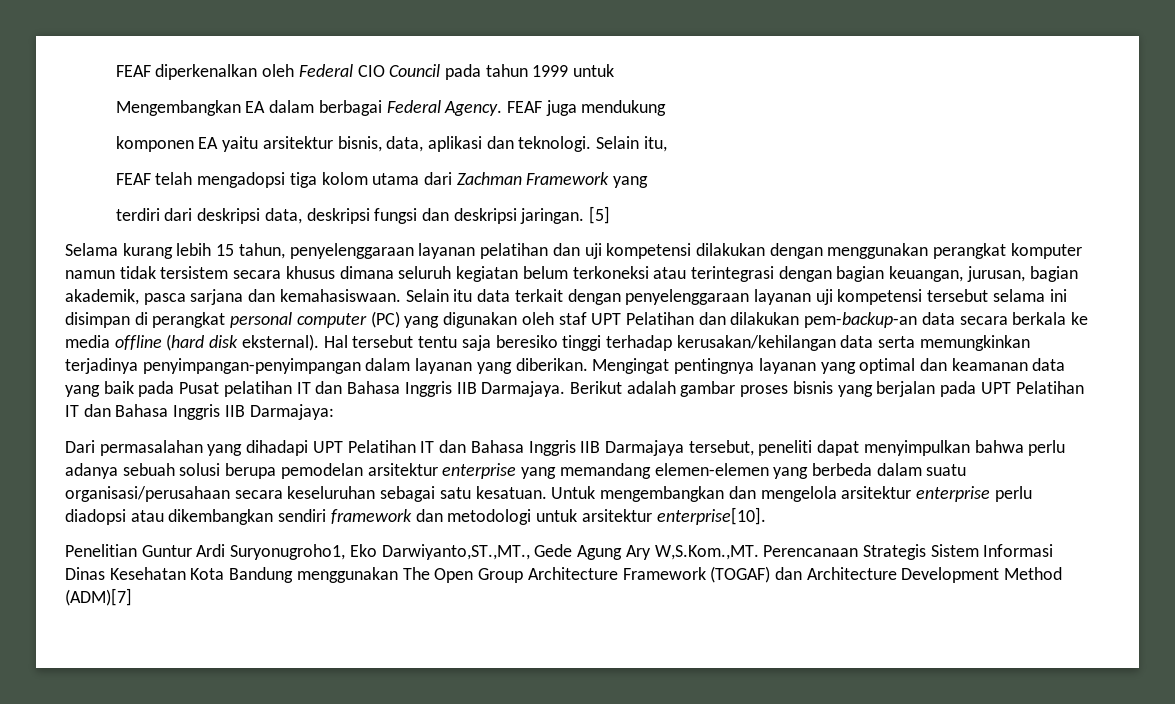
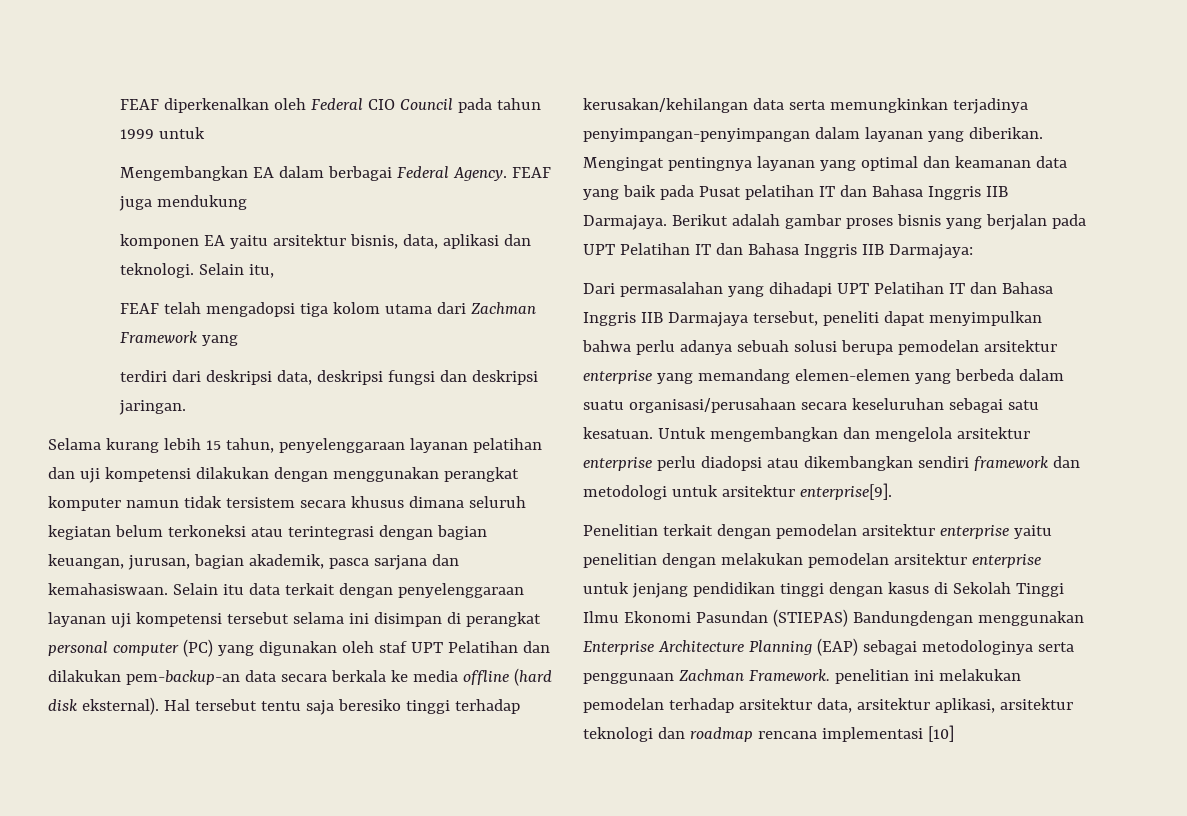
[589,206,611,224] [5] -> (187, 407) none
[656,507,766,525] enterprise[10]. -> [799,483,892,500] enterprise[9].
[141,544,1054,560] [65,566,1063,583] [65,588,132,606] Guntur Ardi Suryonugroho1, Eko Darwiyanto,ST.,MT., Gede Agung Ary W,S.Kom.,MT. Perencanaan Strategis Sistem Informasi Dinas Kesehatan Kota Bandung menggunakan The Open Group Architecture Framework (TOGAF) dan Architecture Development Method (ADM)[7] -> [662,524,1052,539] [583,553,1041,568] [583,582,1064,598] [583,609,1084,627] [583,638,1074,656] [583,669,1021,684] [583,698,1073,713] [583,725,954,742] terkait dengan pemodelan arsitektur enterprise yaitu penelitian dengan melakukan pemodelan arsitektur enterprise untuk jenjang pendidikan tinggi dengan kasus di Sekolah Tinggi Ilmu Ekonomi Pasundan (STIEPAS) Bandungdengan menggunakan Enterprise Architecture Planning (EAP) sebagai metodologinya serta penggunaan Zachman Framework. penelitian ini melakukan pemodelan terhadap arsitektur data, arsitektur aplikasi, arsitektur teknologi dan roadmap rencana implementasi [10]

